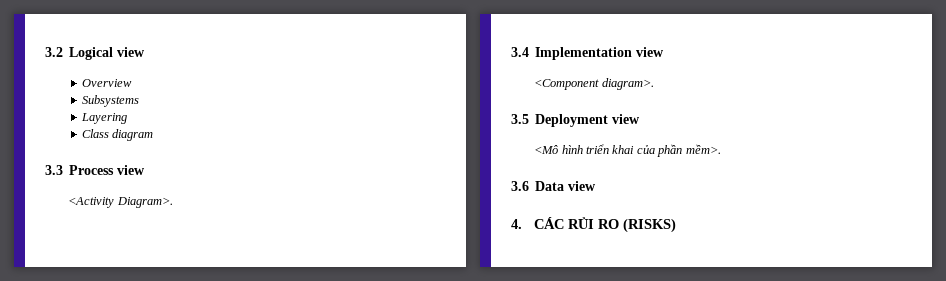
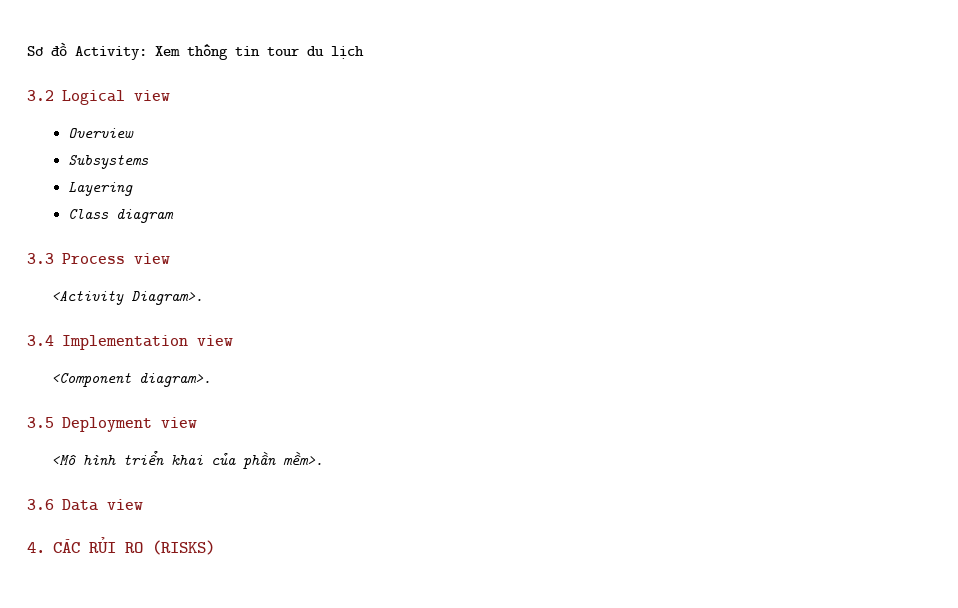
(45, 52) none -> [27,42,364,60] Sơ đồ Activity: Xem thông tin tour du lịch //

